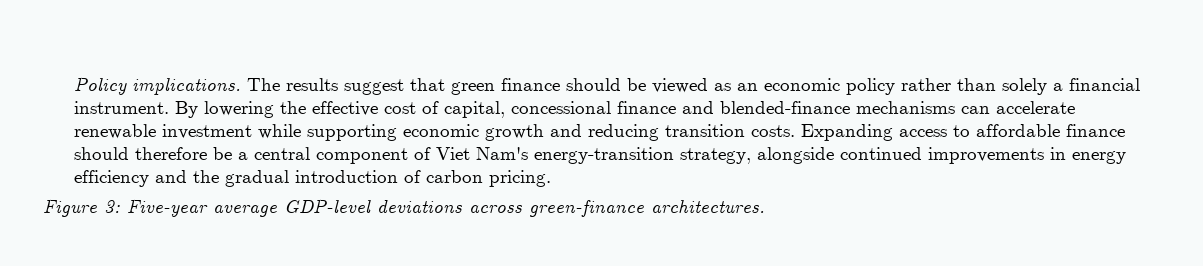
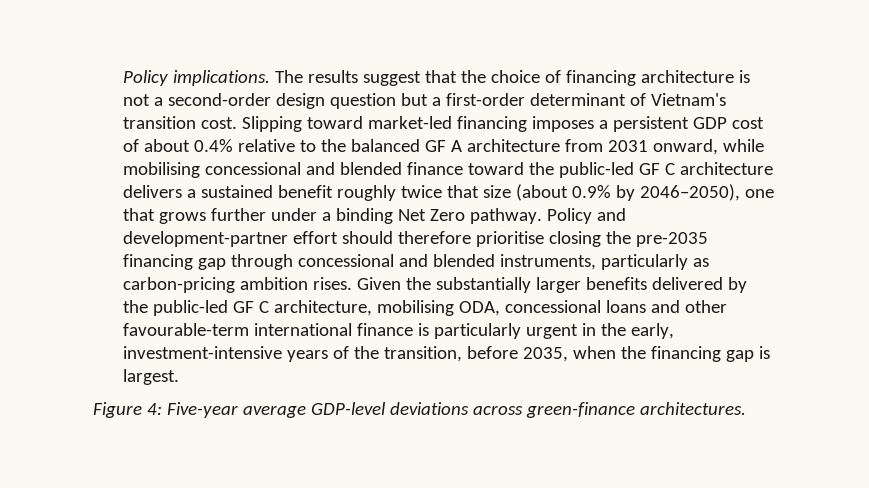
[450,78,1140,95] [73,101,1075,118] [73,124,1125,141] [73,147,1126,164] [73,170,551,187] green finance should be viewed as an economic policy rather than solely a financial instrument. By lowering the effective cost of capital, concessional finance and blended-finance mechanisms can accelerate renewable investment while supporting economic growth and reducing transition costs. Expanding access to affordable finance should therefore be a central component of Viet Nam's energy-transition strategy, alongside continued improvements in energy efficiency and the gradual introduction of carbon pricing. -> [460,70,750,86] [122,93,726,109] [122,116,764,132] [122,139,764,155] [122,162,773,178] [122,184,774,201] [122,208,626,224] [122,231,708,247] [122,254,709,270] [122,277,747,293] [122,300,727,316] [122,323,674,339] [122,346,770,362] [122,369,179,385] the choice of financing architecture is not a second-order design question but a first-order determinant of Vietnam's transition cost. Slipping toward market-led financing imposes a persistent GDP cost of about 0.4% relative to the balanced GF A architecture from 2031 onward, while mobilising concessional and blended finance toward the public-led GF C architecture delivers a sustained benefit roughly twice that size (about 0.9% by 2046–2050), one that grows further under a binding Net Zero pathway. Policy and development-partner effort should therefore prioritise closing the pre-2035 financing gap through concessional and blended instruments, particularly as carbon-pricing ambition rises. Given the substantially larger benefits delivered by the public-led GF C architecture, mobilising ODA, concessional loans and other favourable-term international finance is particularly urgent in the early, investment-intensive years of the transition, before 2035, when the financing gap is largest.
[104,200,120,213] 3: -> [146,403,162,415] 4:

